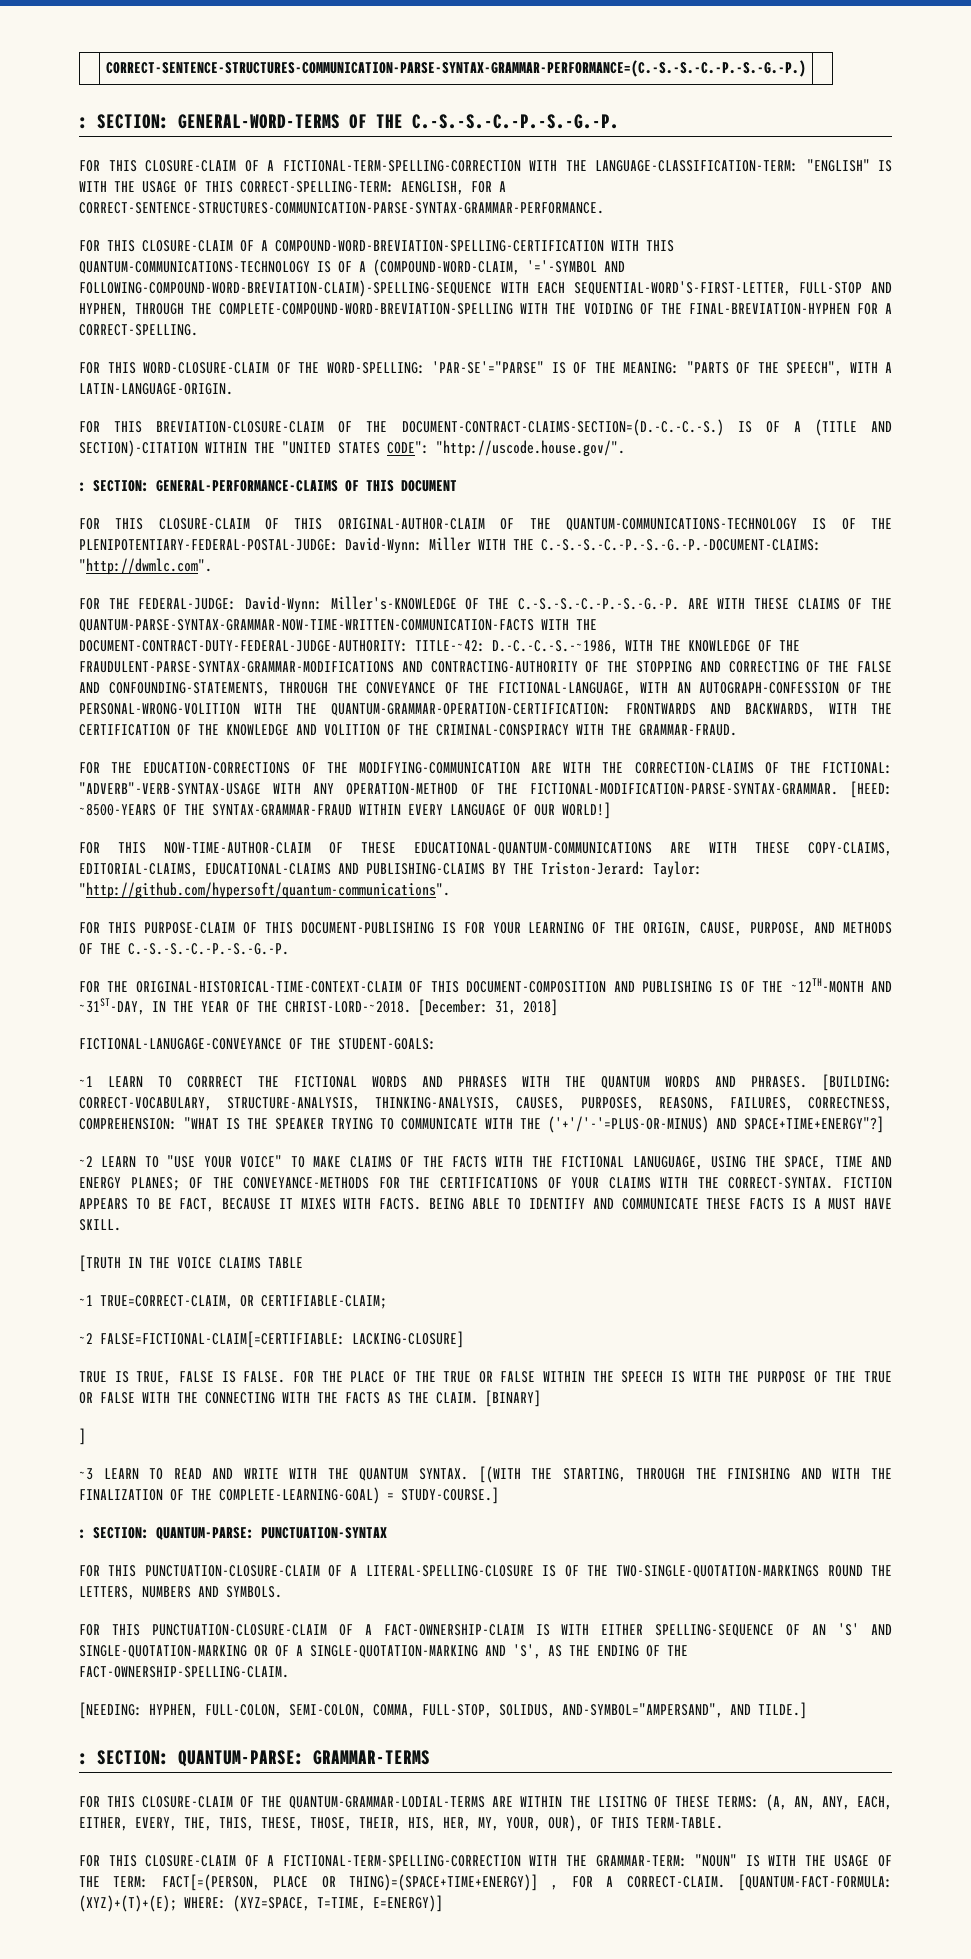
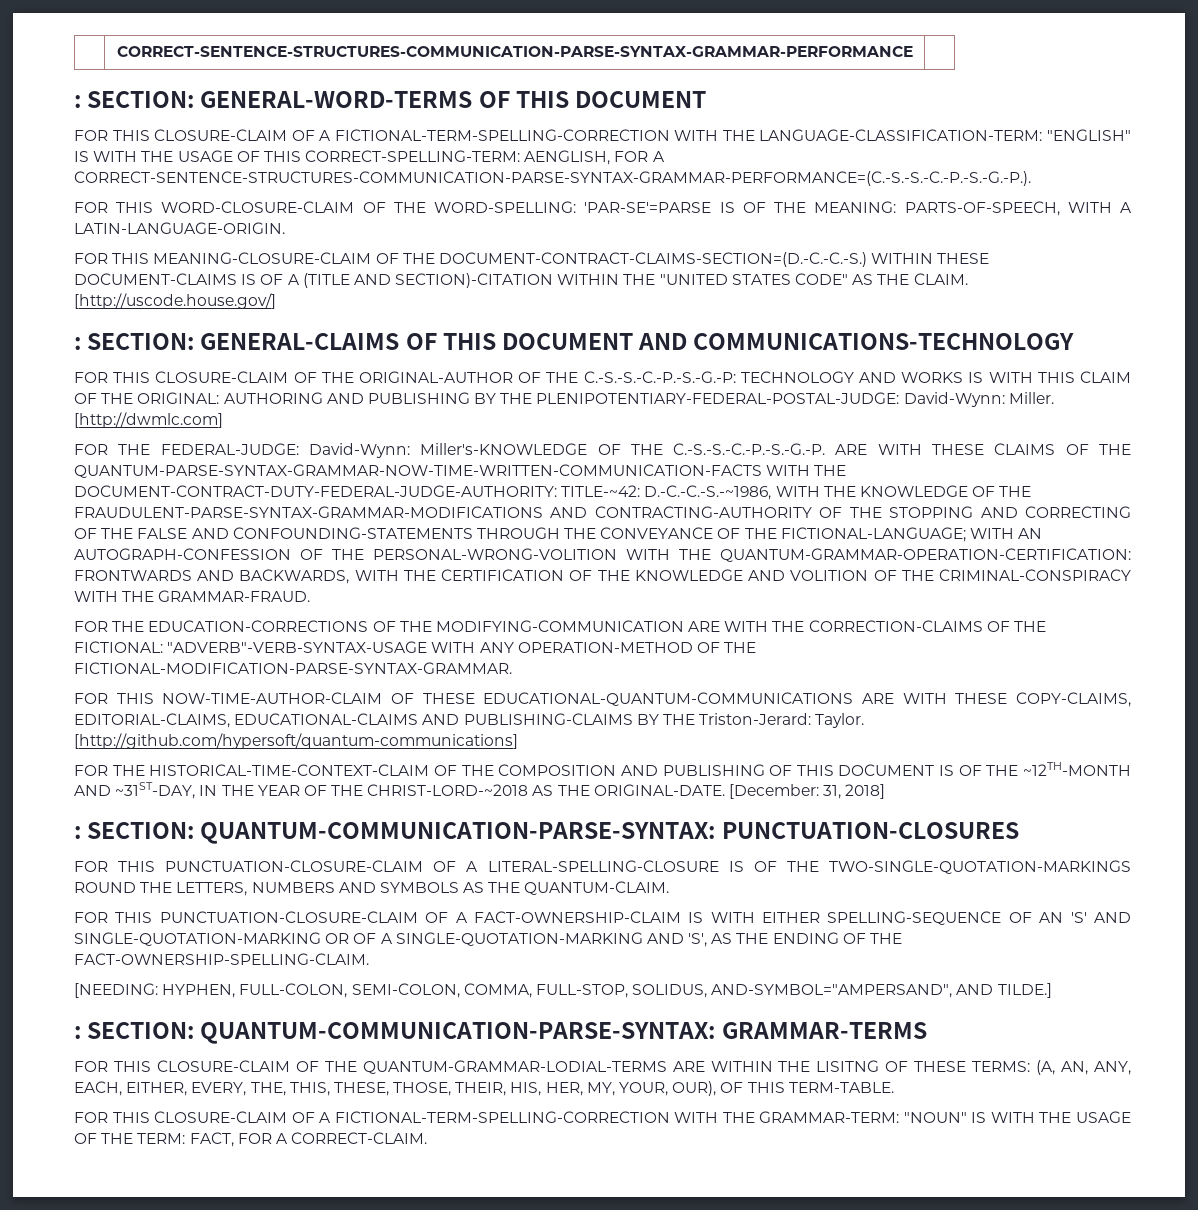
[106,60,806,77] | CORRECT-SENTENCE-STRUCTURES-COMMUNICATION-PARSE-SYNTAX-GRAMMAR-PERFORMANCE=(C.-S.-S.-C.-P.-S.-G.-P.) -> [116,46,913,57] | CORRECT-SENTENCE-STRUCTURES-COMMUNICATION-PARSE-SYNTAX-GRAMMAR-PERFORMANCE
[376,114,619,129] THE C.-S.-S.-C.-P.-S.-G.-P. -> [515,91,707,108] THIS DOCUMENT
[79,202,604,214] [79,240,674,252] [79,259,625,276] [79,280,893,297] [79,303,893,317] [79,324,198,336] CORRECT-SENTENCE-STRUCTURES-COMMUNICATION-PARSE-SYNTAX-GRAMMAR-PERFORMANCE. // FOR THIS CLOSURE-CLAIM OF A COMPOUND-WORD-BREVIATION-SPELLING-CERTIFICATION WITH THIS QUANTUM-COMMUNICATIONS-TECHNOLOGY IS OF A (COMPOUND-WORD-CLAIM, '='-SYMBOL AND FOLLOWING-COMPOUND-WORD-BREVIATION-CLAIM)-SPELLING-SEQUENCE WITH EACH SEQUENTIAL-WORD'S-FIRST-LETTER, FULL-STOP AND HYPHEN, THROUGH THE COMPLETE-COMPOUND-WORD-BREVIATION-SPELLING WITH THE VOIDING OF THE FINAL-BREVIATION-HYPHEN FOR A CORRECT-SPELLING. -> [74,171,1031,186] CORRECT-SENTENCE-STRUCTURES-COMMUNICATION-PARSE-SYNTAX-GRAMMAR-PERFORMANCE=(C.-S.-S.-C.-P.-S.-G.-P.).
[432,361,544,374] 'PAR-SE'="PARSE" -> [584,202,712,213] 'PAR-SE'=PARSE
[686,361,842,376] "PARTS OF THE SPEECH", -> [904,201,1060,216] PARTS-OF-SPEECH,
[156,421,325,433] BREVIATION-CLOSURE-CLAIM -> [153,252,372,264] MEANING-CLOSURE-CLAIM
(724, 427) none -> [871,253,990,264] [74,273,237,285] WITHIN THESE DOCUMENT-CLAIMS
[387,440,625,457] [79,480,457,492] [79,518,893,531] [79,537,821,554] [79,558,212,575] CODE": "http://uscode.house.gov/". // : SECTION: GENERAL-PERFORMANCE-CLAIMS OF THIS DOCUMENT // FOR THIS CLOSURE-CLAIM OF THIS ORIGINAL-AUTHOR-CLAIM OF THE QUANTUM-COMMUNICATIONS-TECHNOLOGY IS OF THE PLENIPOTENTIARY-FEDERAL-POSTAL-JUDGE: David-Wynn: Miller WITH THE C.-S.-S.-C.-P.-S.-G.-P.-DOCUMENT-CLAIMS: "http://dwmlc.com". -> [795,273,968,285] [74,293,276,309] [74,333,1075,350] [74,371,1132,383] [74,392,1054,407] [74,412,223,428] CODE" AS THE CLAIM. [http://uscode.house.gov/] // : SECTION: GENERAL-CLAIMS OF THIS DOCUMENT AND COMMUNICATIONS-TECHNOLOGY // FOR THIS CLOSURE-CLAIM OF THE ORIGINAL-AUTHOR OF THE C.-S.-S.-C.-P.-S.-G.-P: TECHNOLOGY AND WORKS IS WITH THIS CLAIM OF THE ORIGINAL: AUTHORING AND PUBLISHING BY THE PLENIPOTENTIARY-FEDERAL-POSTAL-JUDGE: David-Wynn: Miller. [http://dwmlc.com]
[108,682,270,696] CONFOUNDING-STATEMENTS, -> [232,527,473,539] CONFOUNDING-STATEMENTS
[497,682,631,696] FICTIONAL-LANGUAGE, -> [780,527,966,542] FICTIONAL-LANGUAGE;
[850,781,892,798] [79,802,611,819] [HEED: ~8500-YEARS OF THE SYNTAX-GRAMMAR-FRAUD WITHIN EVERY LANGUAGE OF OUR WORLD!] -> (512, 668) none
[653,861,702,878] [79,882,450,899] [79,922,892,936] [79,943,289,955] [79,981,712,993] Taylor: "http://github.com/hypersoft/quantum-communications". // FOR THIS PURPOSE-CLAIM OF THIS DOCUMENT-PUBLISHING IS FOR YOUR LEARNING OF THE ORIGIN, CAUSE, PURPOSE, AND METHODS OF THE C.-S.-S.-C.-P.-S.-G.-P. // FOR THE ORIGINAL-HISTORICAL-TIME-CONTEXT-CLAIM OF THIS DOCUMENT-COMPOSITION AND PUBLISHING -> [815,713,865,728] [74,733,518,749] [74,764,935,776] Taylor. [http://github.com/hypersoft/quantum-communications] // FOR THE HISTORICAL-TIME-CONTEXT-CLAIM OF THE COMPOSITION AND PUBLISHING OF THIS DOCUMENT
[285,1001,411,1013] CHRIST-LORD-~2018. -> [367,784,725,796] CHRIST-LORD-~2018 AS THE ORIGINAL-DATE.
[79,1038,436,1050] [79,1074,892,1091] [79,1097,892,1111] [79,1116,884,1133] [79,1155,893,1170] [79,1177,892,1191] [79,1198,892,1212] [79,1219,121,1231] [79,1255,303,1272] [79,1295,387,1309] [79,1331,464,1348] [79,1371,893,1385] [79,1390,541,1407] [79,1428,86,1445] [79,1466,892,1483] [79,1487,499,1504] [79,1527,387,1540] // FICTIONAL-LANUGAGE-CONVEYANCE OF THE STUDENT-GOALS: // ~1 LEARN TO CORRRECT THE FICTIONAL WORDS AND PHRASES WITH THE QUANTUM WORDS AND PHRASES. [BUILDING: CORRECT-VOCABULARY, STRUCTURE-ANALYSIS, THINKING-ANALYSIS, CAUSES, PURPOSES, REASONS, FAILURES, CORRECTNESS, COMPREHENSION: "WHAT IS THE SPEAKER TRYING TO COMMUNICATE WITH THE ('+'/'-'=PLUS-OR-MINUS) AND SPACE+TIME+ENERGY"?] // ~2 LEARN TO "USE YOUR VOICE" TO MAKE CLAIMS OF THE FACTS WITH THE FICTIONAL LANUGUAGE, USING THE SPACE, TIME AND ENERGY PLANES; OF THE CONVEYANCE-METHODS FOR THE CERTIFICATIONS OF YOUR CLAIMS WITH THE CORRECT-SYNTAX. FICTION APPEARS TO BE FACT, BECAUSE IT MIXES WITH FACTS. BEING ABLE TO IDENTIFY AND COMMUNICATE THESE FACTS IS A MUST HAVE SKILL. // [TRUTH IN THE VOICE CLAIMS TABLE // ~1 TRUE=CORRECT-CLAIM, OR CERTIFIABLE-CLAIM; // ~2 FALSE=FICTIONAL-CLAIM[=CERTIFIABLE: LACKING-CLOSURE] // TRUE IS TRUE, FALSE IS FALSE. FOR THE PLACE OF THE TRUE OR FALSE WITHIN THE SPEECH IS WITH THE PURPOSE OF THE TRUE OR FALSE WITH THE CONNECTING WITH THE FACTS AS THE CLAIM. [BINARY] // ] // ~3 LEARN TO READ AND WRITE WITH THE QUANTUM SYNTAX. [(WITH THE STARTING, THROUGH THE FINISHING AND WITH THE FINALIZATION OF THE COMPLETE-LEARNING-GOAL) = STUDY-COURSE.] // : SECTION: QUANTUM-PARSE: PUNCTUATION-SYNTAX -> [74,822,1019,844] // : SECTION: QUANTUM-COMMUNICATION-PARSE-SYNTAX: PUNCTUATION-CLOSURES
[226,1586,282,1598] SYMBOLS. -> [379,881,670,895] SYMBOLS AS THE QUANTUM-CLAIM.
[178,1750,304,1767] QUANTUM-PARSE: -> [200,1022,716,1044] QUANTUM-COMMUNICATION-PARSE-SYNTAX:
[161,1874,892,1891] [79,1895,443,1912] FACT[=(PERSON, PLACE OR THING)=(SPACE+TIME+ENERGY)] , FOR A CORRECT-CLAIM. [QUANTUM-FACT-FORMULA: (XYZ)+(T)+(E); WHERE: (XYZ=SPACE, T=TIME, E=ENERGY)] -> [189,1132,428,1147] FACT, FOR A CORRECT-CLAIM.

